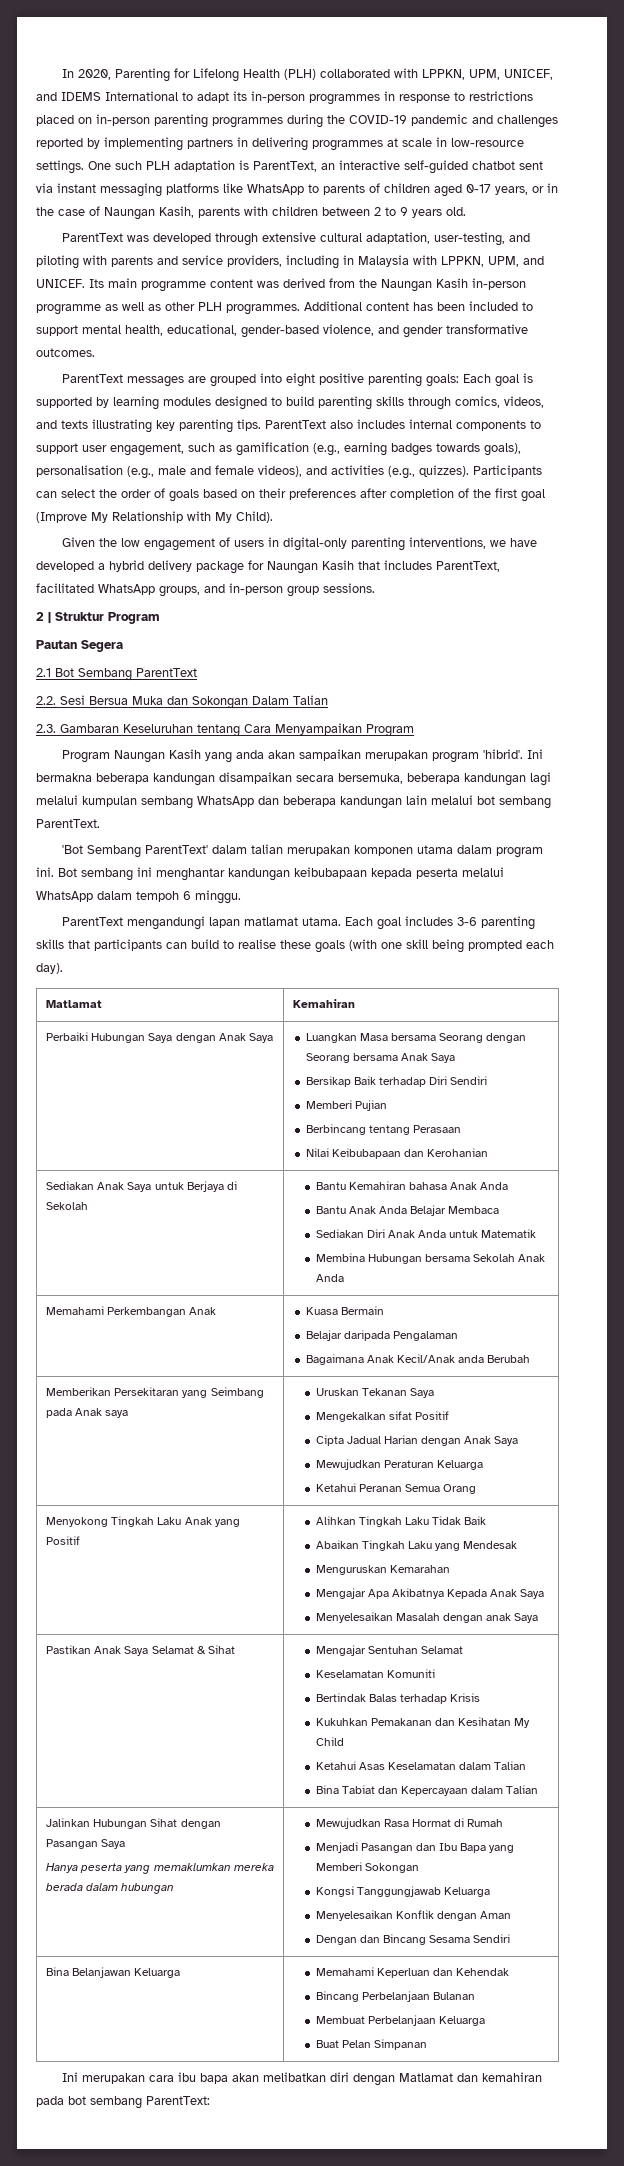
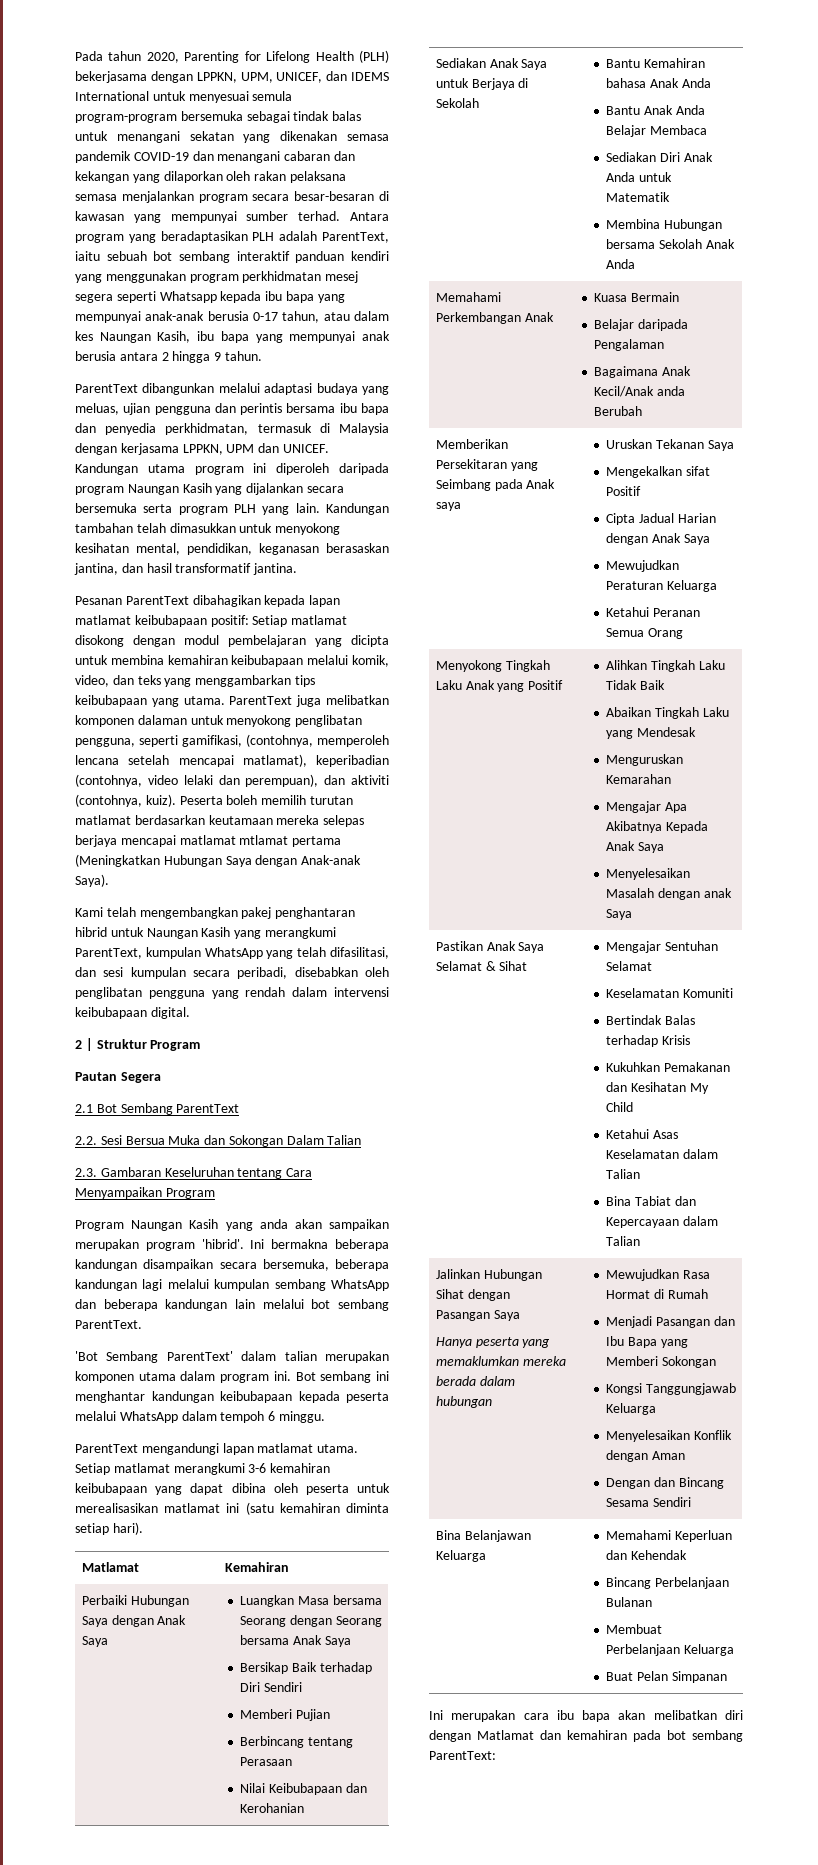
[62,69,75,78] In -> [75,51,142,61] Pada tahun
[320,68,419,78] collaborated with -> [75,71,193,83] bekerjasama dengan
[36,92,57,101] and -> [326,71,348,81] dan
[182,91,533,105] [36,114,558,128] [36,137,524,151] [36,160,543,174] [36,183,558,197] [36,206,466,220] [62,232,531,246] [36,255,544,269] [36,278,526,292] [36,301,533,315] [36,324,528,338] [36,348,95,357] [62,373,534,387] [36,396,544,410] [36,419,541,433] [36,442,521,456] [36,465,542,479] [36,488,545,502] [36,511,273,523] [62,537,538,551] [36,560,500,574] [36,583,375,597] to adapt its in-person programmes in response to restrictions placed on in-person parenting programmes during the COVID-19 pandemic and challenges reported by implementing partners in delivering programmes at scale in low-resource settings. One such PLH adaptation is ParentText, an interactive self-guided chatbot sent via instant messaging platforms like WhatsApp to parents of children aged 0-17 years, or in the case of Naungan Kasih, parents with children between 2 to 9 years old. // ParentText was developed through extensive cultural adaptation, user-testing, and piloting with parents and service providers, including in Malaysia with LPPKN, UPM, and UNICEF. Its main programme content was derived from the Naungan Kasih in-person programme as well as other PLH programmes. Additional content has been included to support mental health, educational, gender-based violence, and gender transformative outcomes. // ParentText messages are grouped into eight positive parenting goals: Each goal is supported by learning modules designed to build parenting skills through comics, videos, and texts illustrating key parenting tips. ParentText also includes internal components to support user engagement, such as gamification (e.g., earning badges towards goals), personalisation (e.g., male and female videos), and activities (e.g., quizzes). Participants can select the order of goals based on their preferences after completion of the first goal (Improve My Relationship with My Child). // Given the low engagement of users in digital-only parenting interventions, we have developed a hybrid delivery package for Naungan Kasih that includes ParentText, facilitated WhatsApp groups, and in-person group sessions. -> [152,91,293,103] [75,111,362,123] [75,131,390,143] [75,151,355,163] [75,171,346,183] [75,191,390,203] [75,211,390,223] [75,231,390,243] [75,251,389,263] [75,271,359,283] [75,291,345,303] [75,311,389,323] [75,331,390,343] [75,351,262,363] [75,383,389,395] [75,403,389,415] [75,423,390,435] [75,443,329,455] [75,463,390,475] [75,483,344,495] [75,503,389,515] [75,523,341,535] [75,543,389,555] [74,563,298,575] [75,595,341,607] [75,615,348,627] [75,635,389,647] [75,655,390,667] [75,675,315,687] [75,695,390,707] [75,715,363,727] [75,734,389,747] [75,754,389,767] [75,774,389,787] [75,794,353,807] [75,815,365,827] [75,835,342,847] [75,854,362,867] [75,874,109,887] [75,907,356,919] [75,927,336,939] [75,947,390,959] [75,967,389,979] [75,987,390,999] [75,1007,190,1019] untuk menyesuai semula program-program bersemuka sebagai tindak balas untuk menangani sekatan yang dikenakan semasa pandemik COVID-19 dan menangani cabaran dan kekangan yang dilaporkan oleh rakan pelaksana semasa menjalankan program secara besar-besaran di kawasan yang mempunyai sumber terhad. Antara program yang beradaptasikan PLH adalah ParentText, iaitu sebuah bot sembang interaktif panduan kendiri yang menggunakan program perkhidmatan mesej segera seperti Whatsapp kepada ibu bapa yang mempunyai anak-anak berusia 0-17 tahun, atau dalam kes Naungan Kasih, ibu bapa yang mempunyai anak berusia antara 2 hingga 9 tahun. // ParentText dibangunkan melalui adaptasi budaya yang meluas, ujian pengguna dan perintis bersama ibu bapa dan penyedia perkhidmatan, termasuk di Malaysia dengan kerjasama LPPKN, UPM dan UNICEF. Kandungan utama program ini diperoleh daripada program Naungan Kasih yang dijalankan secara bersemuka serta program PLH yang lain. Kandungan tambahan telah dimasukkan untuk menyokong kesihatan mental, pendidikan, keganasan berasaskan jantina, dan hasil transformatif jantina. // Pesanan ParentText dibahagikan kepada lapan matlamat keibubapaan positif: Setiap matlamat disokong dengan modul pembelajaran yang dicipta untuk membina kemahiran keibubapaan melalui komik, video, dan teks yang menggambarkan tips keibubapaan yang utama. ParentText juga melibatkan komponen dalaman untuk menyokong penglibatan pengguna, seperti gamifikasi, (contohnya, memperoleh lencana setelah mencapai matlamat), keperibadian (contohnya, video lelaki dan perempuan), dan aktiviti (contohnya, kuiz). Peserta boleh memilih turutan matlamat berdasarkan keutamaan mereka selepas berjaya mencapai matlamat mtlamat pertama (Meningkatkan Hubungan Saya dengan Anak-anak Saya). // Kami telah mengembangkan pakej penghantaran hibrid untuk Naungan Kasih yang merangkumi ParentText, kumpulan WhatsApp yang telah difasilitasi, dan sesi kumpulan secara peribadi, disebabkan oleh penglibatan pengguna yang rendah dalam intervensi keibubapaan digital.
[345,916,536,930] [36,939,554,953] [36,963,63,974] Each goal includes 3-6 parenting skills that participants can build to realise these goals (with one skill being prompted each day). -> [75,1463,331,1475] [75,1483,390,1495] [75,1502,390,1515] [75,1522,143,1535] Setiap matlamat merangkumi 3-6 kemahiran keibubapaan yang dapat dibina oleh peserta untuk merealisasikan matlamat ini (satu kemahiran diminta setiap hari).

